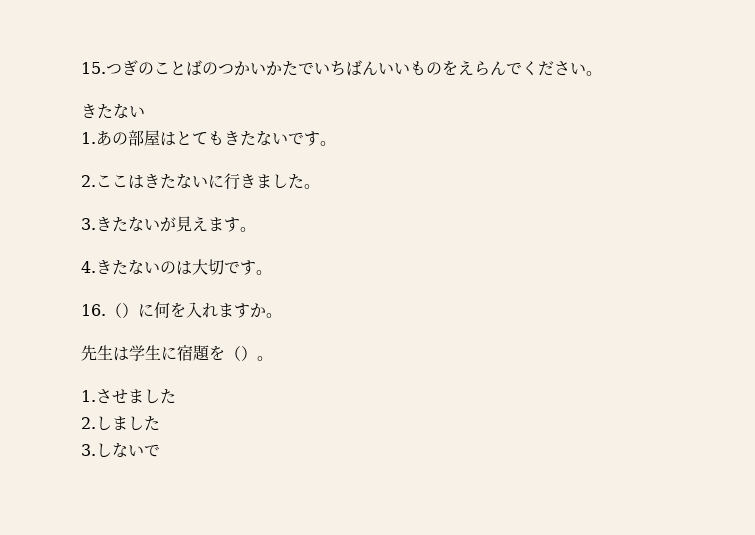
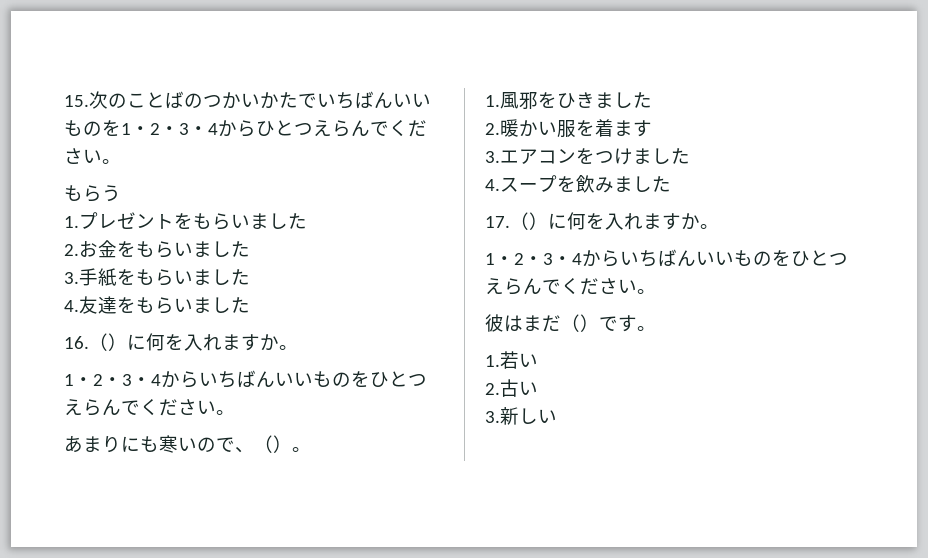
[106,60,138,76] つぎ -> [89,91,108,109] 次
[458,60,602,76] [81,103,145,119] [81,130,336,146] [81,173,320,190] [81,216,256,232] [81,259,272,275] えらんでください。 // きたない // 1.あの部屋はとてもきたないです。 // 2.ここはきたないに行きました。 // 3.きたないが見えます。 // 4.きたないのは大切です。 -> [121,120,427,137] [64,148,121,164] [64,185,121,202] [64,212,307,230] [64,240,250,258] [64,268,250,287] [64,296,250,314] 1・2・3・4からひとつえらんでください。 // もらう // 1.プレゼントをもらいました // 2.お金をもらいました // 3.手紙をもらいました // 4.友達をもらいました
[81,344,225,361] 先生は学生に宿題を -> [64,370,427,388] [64,399,235,416] [64,435,254,453] 1・2・3・4からいちばんいいものをひとつえらんでください。 // あまりにも寒いので、
[96,389,176,404] [81,416,160,431] [81,442,160,458] させました // 2.しました // 3.しないで -> [500,91,652,110] [485,119,652,138] [485,148,690,165] [485,175,671,193] [485,212,719,230] [485,249,848,267] [485,278,656,295] [485,314,656,332] [485,351,538,369] [485,379,538,397] [485,407,557,425] 風邪をひきました // 2.暖かい服を着ます // 3.エアコンをつけました // 4.スープを飲みました // 17.（）に何を入れますか。 // 1・2・3・4からいちばんいいものをひとつえらんでください。 // 彼はまだ（）です。 // 1.若い // 2.古い // 3.新しい

